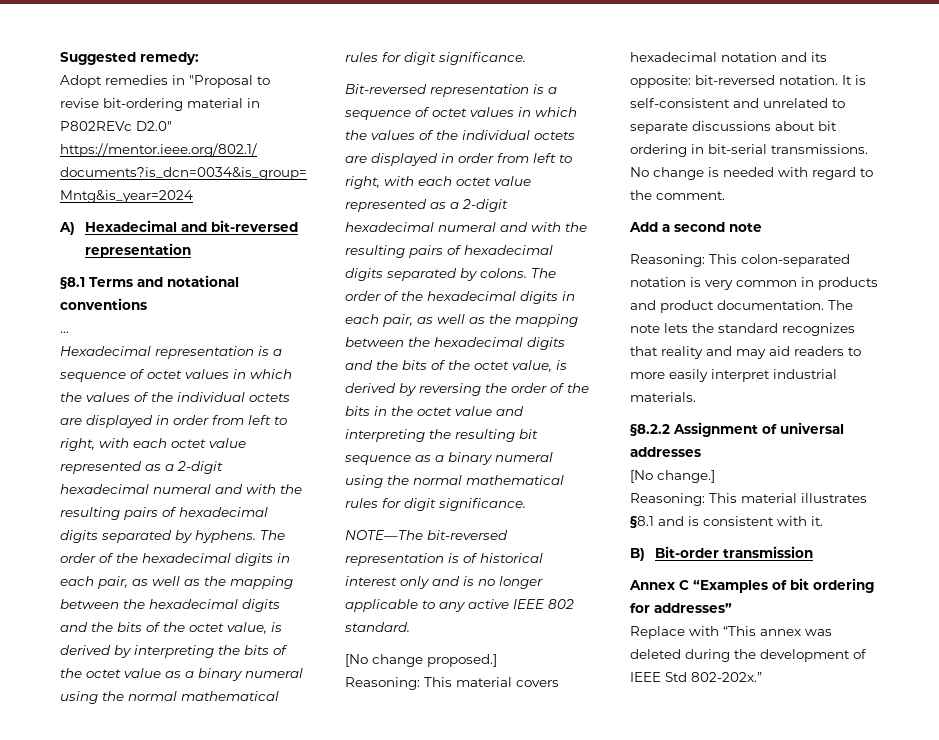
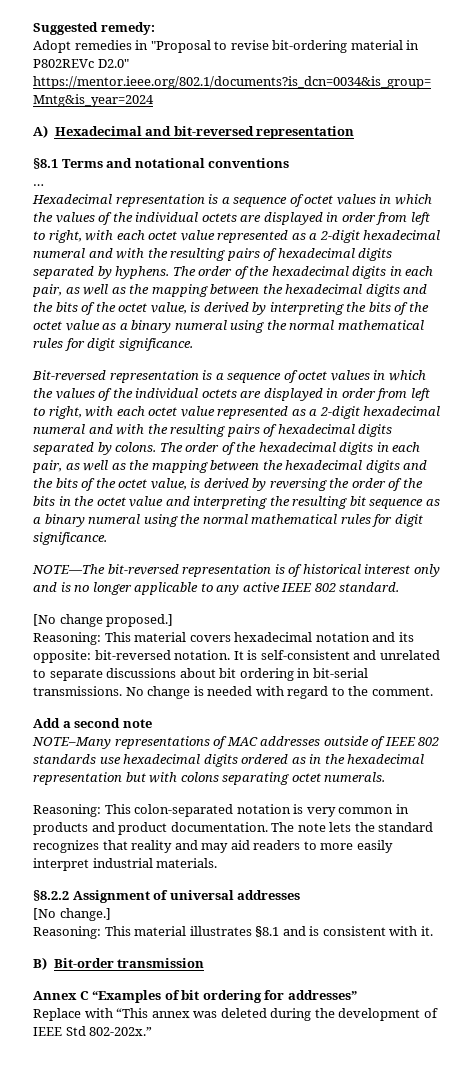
(762, 227) none -> [32,736,440,749] [33,754,425,767] [33,772,386,785] // NOTE–Many representations of MAC addresses outside of IEEE 802 standards use hexadecimal digits ordered as in the hexadecimal representation but with colons separating octet numerals.

